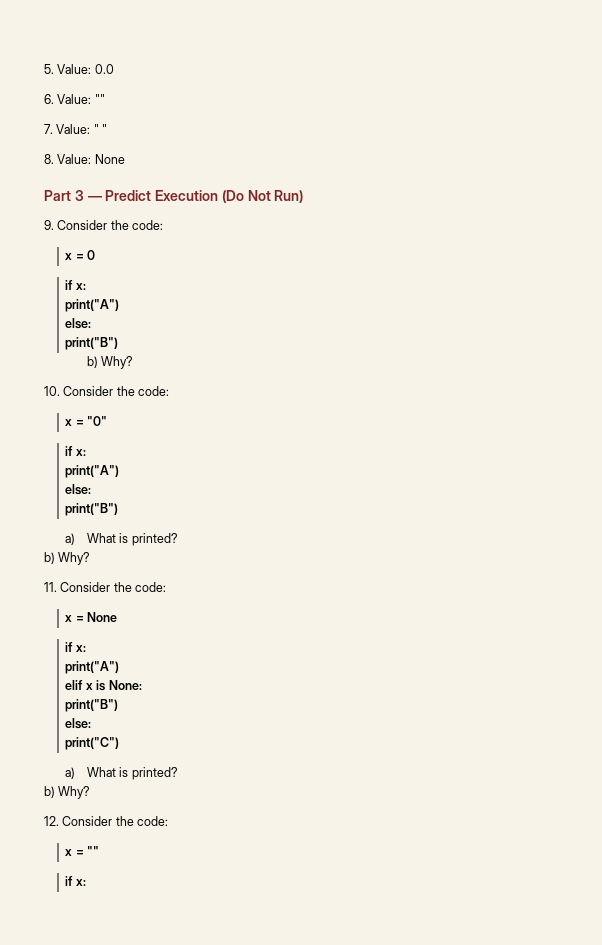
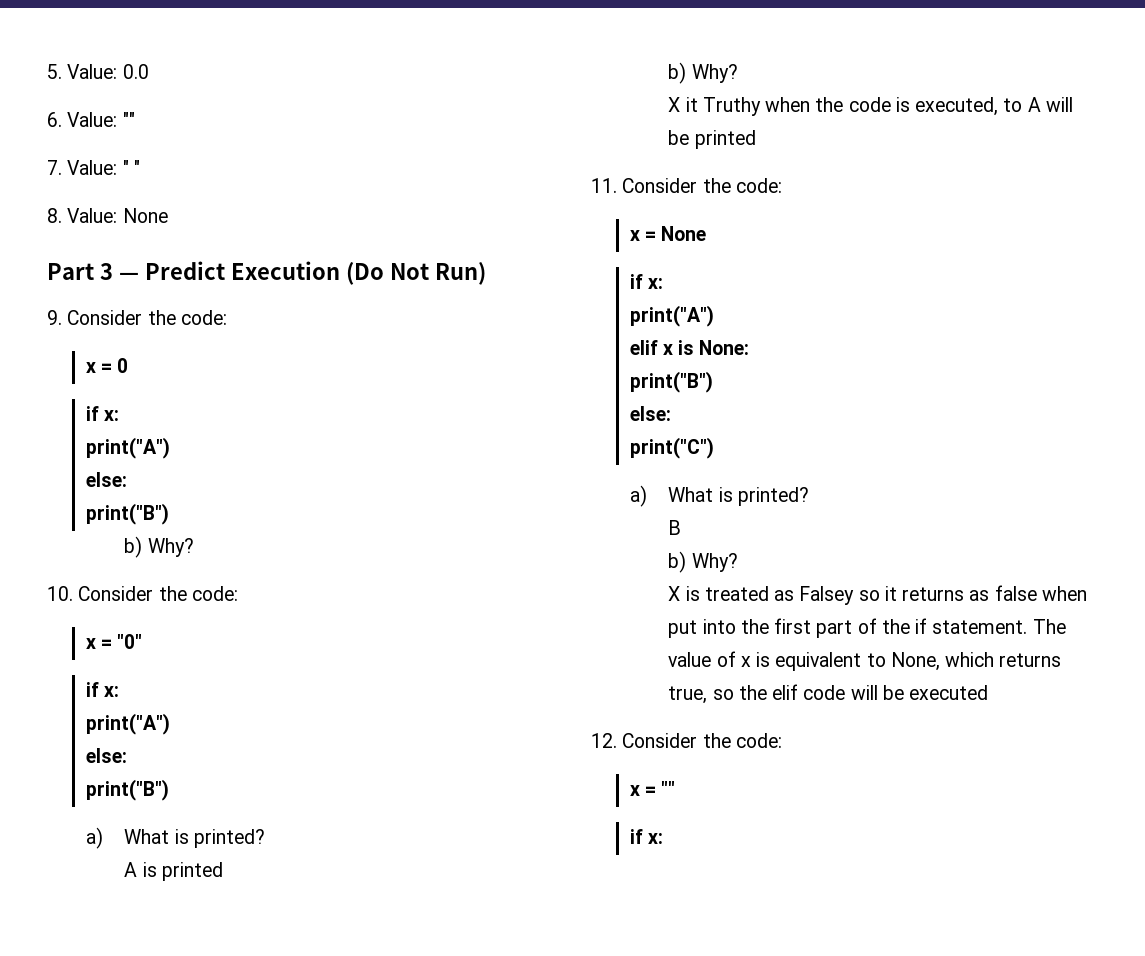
[44,552,91,565] // b) Why? -> [124,862,223,881] [668,62,738,84] [668,97,1073,116] [668,130,756,149] // A is printed // b) Why? // X it Truthy when the code is executed, to A will be printed
[44,786,91,799] // b) Why? -> [668,520,682,535] [668,551,738,573] [668,585,1087,605] [668,618,1066,638] [668,651,1062,671] [668,684,989,704] // B // b) Why? // X is treated as Falsey so it returns as false when put into the first part of the if statement. The value of x is equivalent to None, which returns true, so the elif code will be executed

